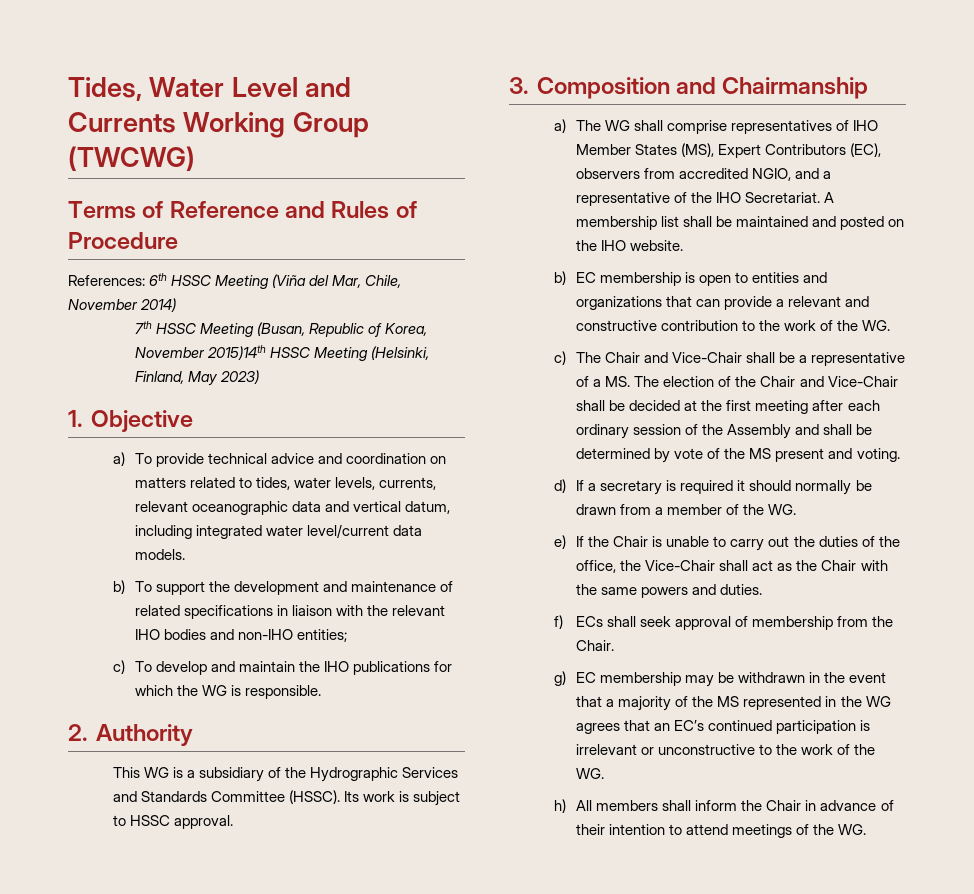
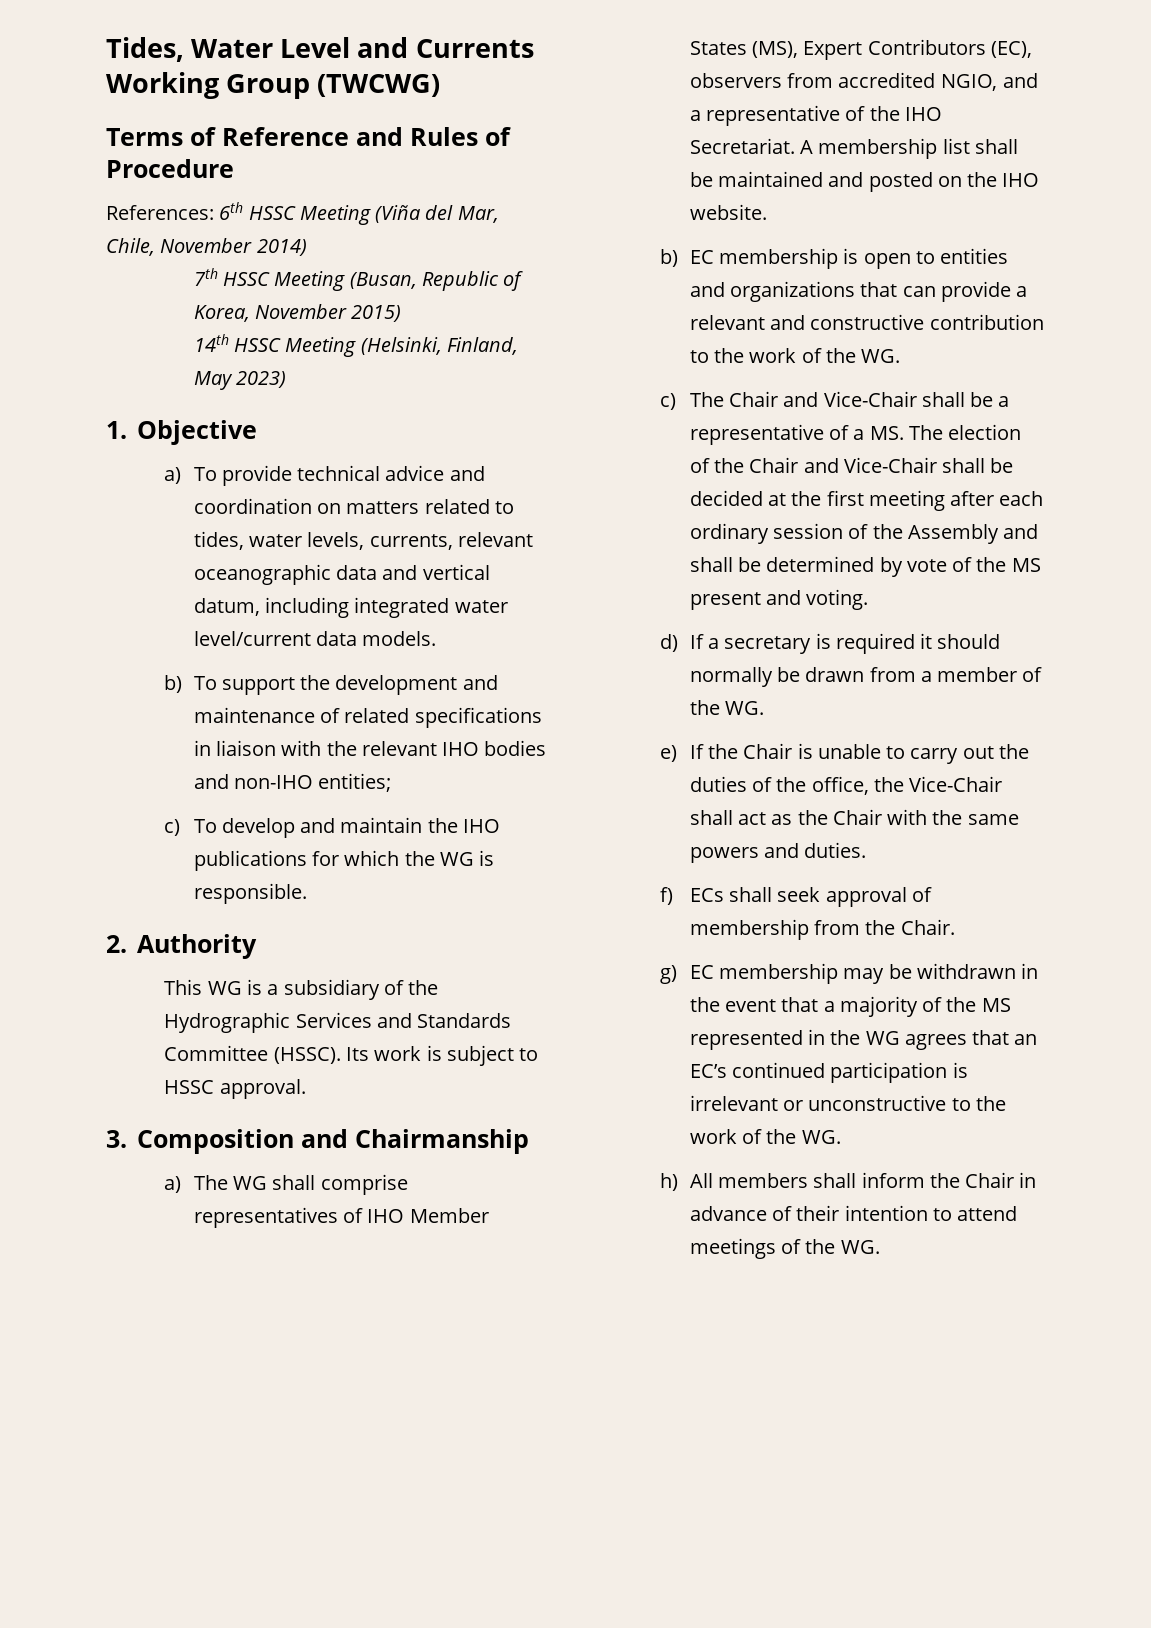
[207,345,267,360] 2015)14th -> [351,305,402,322] [193,334,229,352] 2015) // 14th

